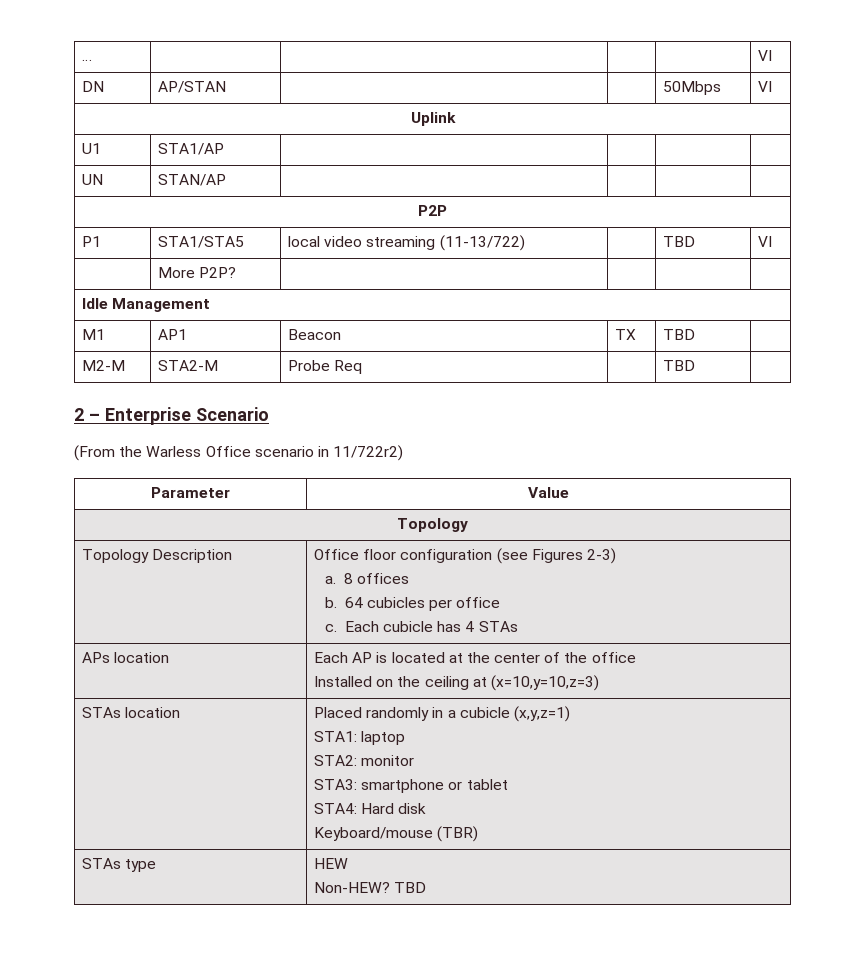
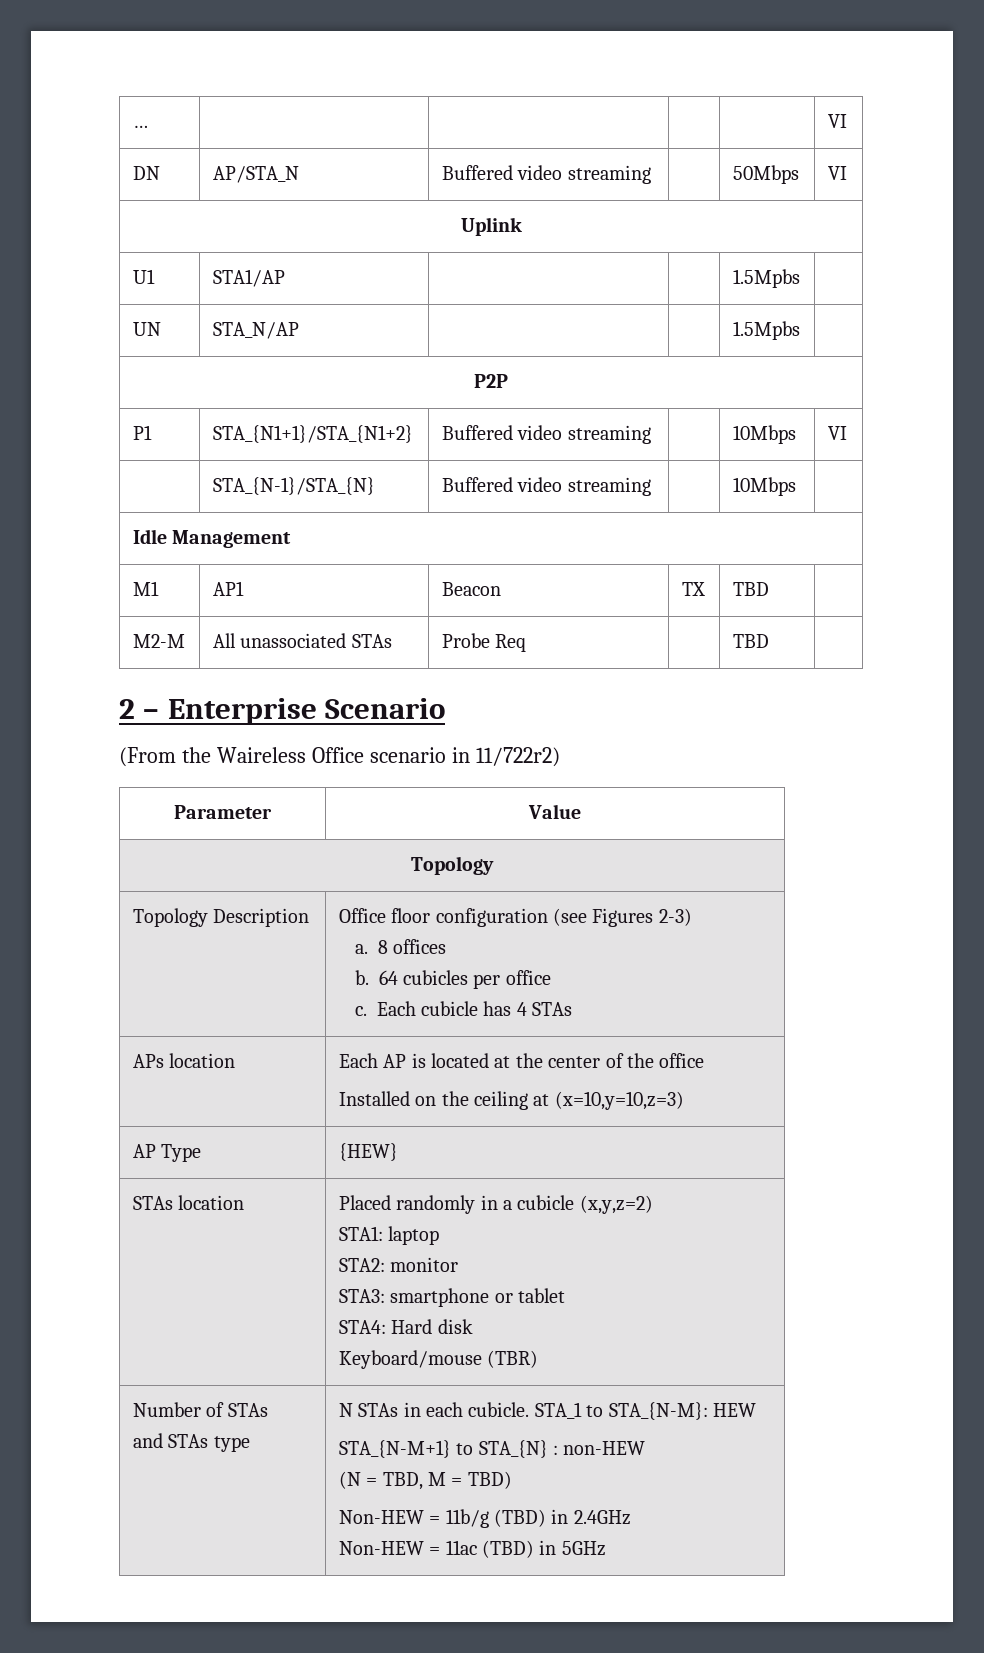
[158,81,227,93] AP/STAN | -> [212,166,299,183] [441,165,651,184] AP/STA_N | Buffered video streaming
(225, 149) none -> [732,269,800,288] 1.5Mpbs
[158,174,227,186] STAN/AP | | | -> [212,322,299,339] [732,321,800,340] STA_N/AP | | | 1.5Mpbs
[158,236,245,248] [288,235,525,251] [663,236,696,247] STA1/STA5 | local video streaming (11-13/722) | | TBD -> [212,425,413,443] [441,425,651,444] [732,425,796,444] STA_{N1+1}/STA_{N1+2} | Buffered video streaming | | 10Mbps
[158,267,237,278] More P2P? | | | -> [212,477,375,495] [441,477,651,496] [732,477,796,496] STA_{N-1}/STA_{N} | Buffered video streaming | | 10Mbps
[158,360,219,371] STA2-M -> [212,633,392,648] All unassociated STAs
[146,446,202,457] Warless -> [216,747,306,763] Waireless
(599, 683) none -> [132,1144,202,1162] [338,1143,398,1161] // AP Type | {HEW}
[513,706,570,722] (x,y,z=1) -> [579,1195,653,1214] (x,y,z=2)
[82,858,157,872] [314,858,349,869] [314,882,427,893] STAs type | HEW // Non-HEW? TBD -> [132,1402,268,1417] [132,1433,250,1452] [338,1402,756,1420] [338,1440,646,1458] [338,1471,512,1490] [338,1509,631,1528] [338,1540,606,1558] Number of STAs // and STAs type | N STAs in each cubicle. STA_1 to STA_{N-M}: HEW // STA_{N-M+1} to STA_{N} : non-HEW // (N = TBD, M = TBD) // Non-HEW = 11b/g (TBD) in 2.4GHz // Non-HEW = 11ac (TBD) in 5GHz

